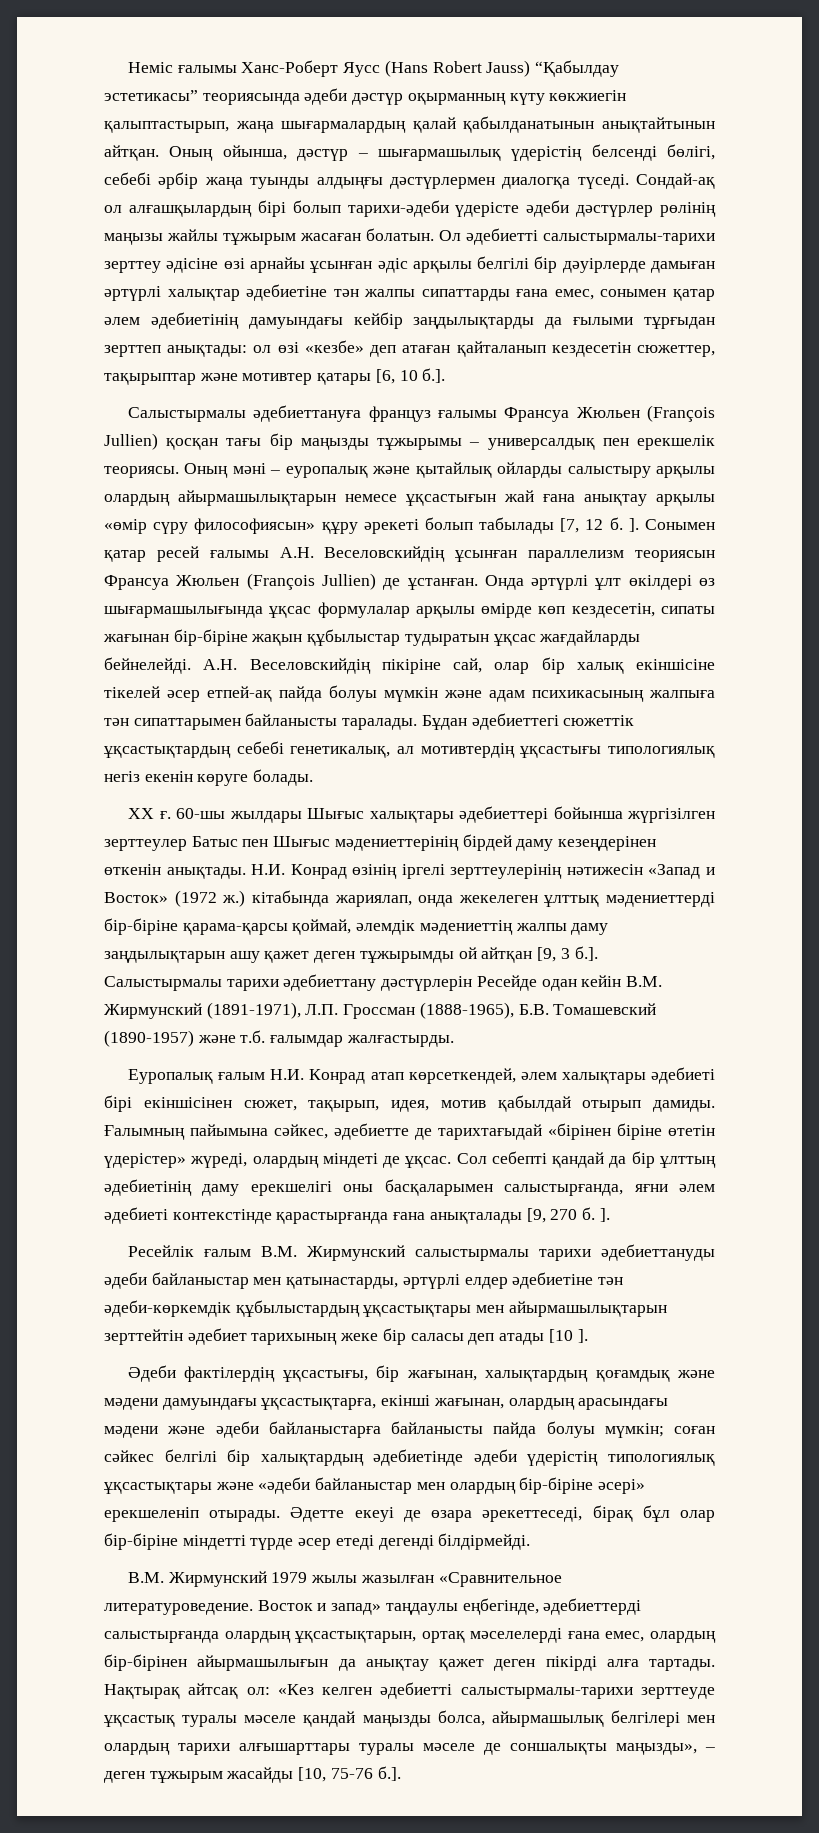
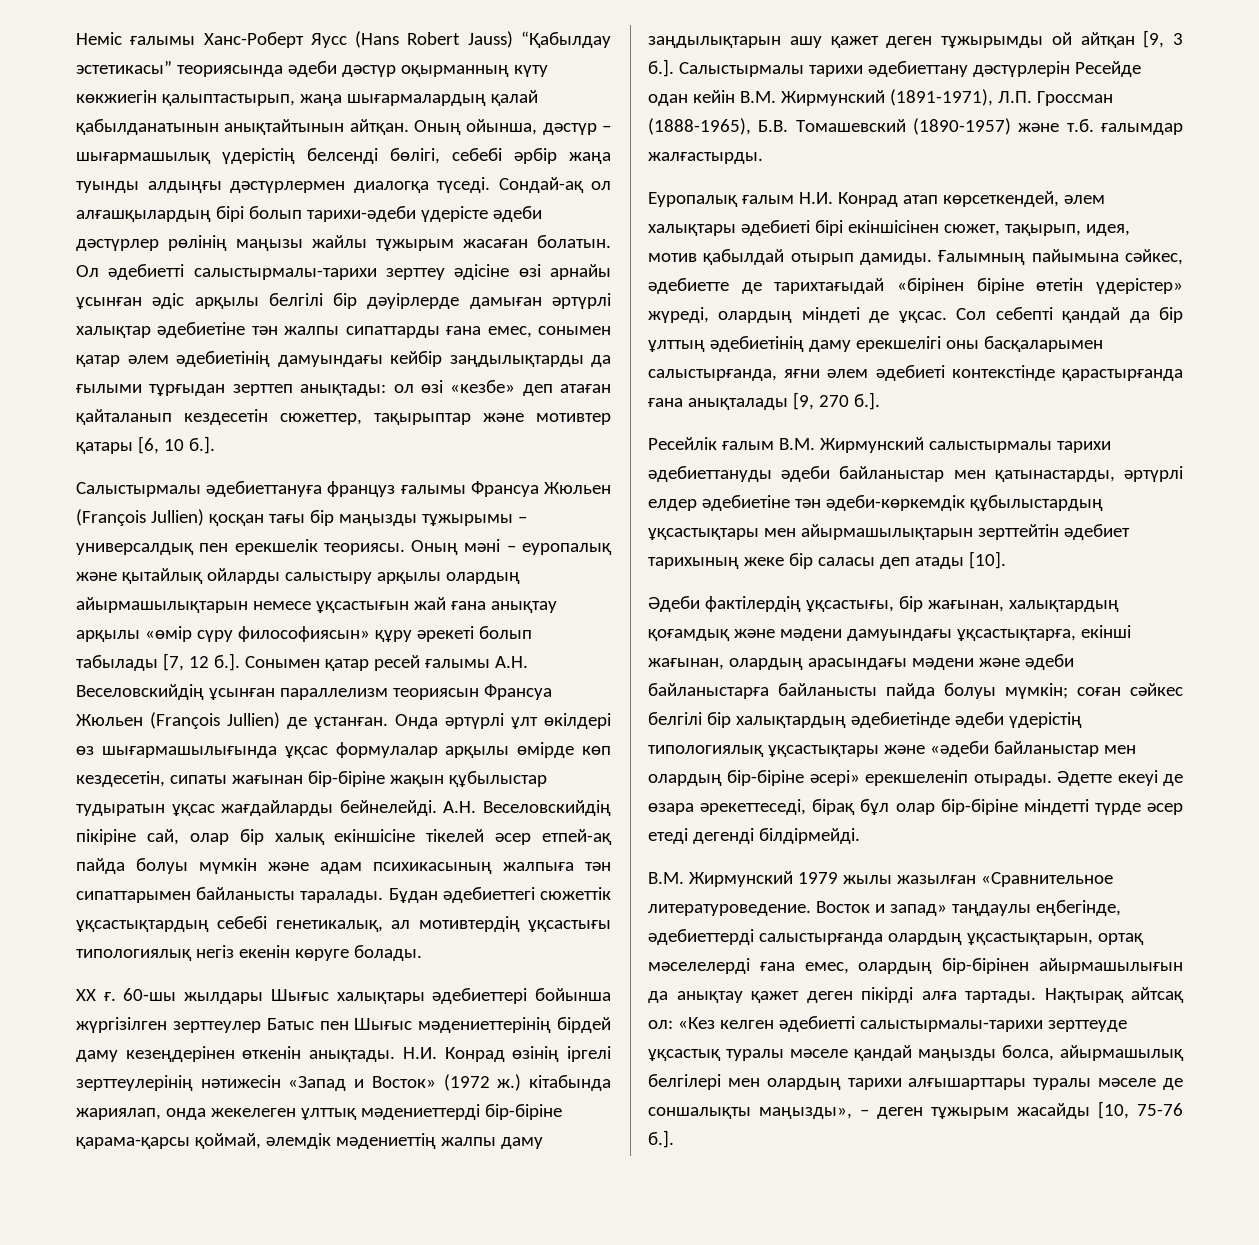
[609,517,639,532] б. ]. -> [213,653,240,671] б.].
[582,1207,610,1222] б. ]. -> [853,392,880,410] б.].
[548,1329,588,1343] [10 ]. -> [968,551,1006,569] [10].

